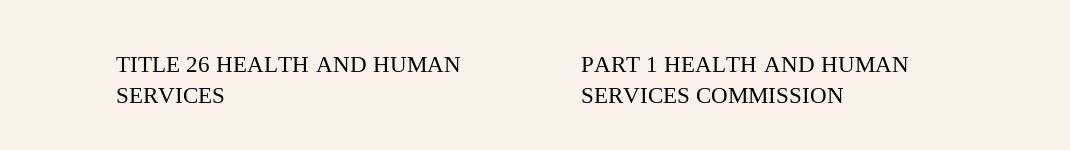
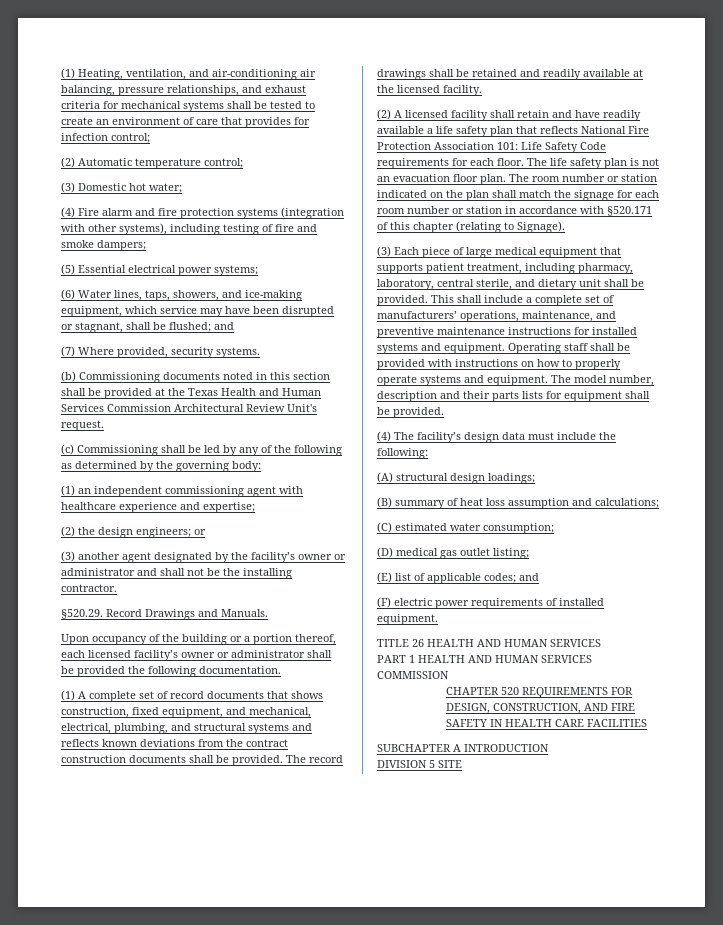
(116, 64) none -> [61,68,316,80] [61,85,306,96] [61,101,315,112] [61,117,310,128] [61,133,150,143] [61,157,243,169] [61,182,182,193] [61,207,344,219] [61,223,317,235] [61,240,146,251] [61,264,258,276] [61,289,302,301] [61,306,334,317] [61,322,234,333] [61,346,260,358] [61,371,330,383] [61,388,321,399] [61,404,317,412] [61,420,104,431] [61,444,342,456] [61,461,261,472] [61,485,303,497] [61,502,255,513] [61,526,206,538] [61,551,346,563] [61,568,292,579] [61,584,117,592] [61,609,268,620] [61,634,336,645] [61,650,332,661] [61,666,281,677] [61,690,323,702] [61,707,311,718] [61,723,312,734] [61,739,288,747] [61,755,343,766] [377,69,643,80] [377,85,482,96] [377,109,641,121] [377,126,649,137] [377,142,606,153] [377,158,659,169] [377,174,657,185] [377,190,659,201] [377,206,652,216] [377,221,565,233] [377,246,621,258] [377,263,633,274] [377,279,644,290] [377,295,614,306] [377,311,616,322] [377,327,637,338] [377,343,630,354] [377,359,621,370] [377,375,654,386] [377,391,650,402] [377,407,444,418] [377,431,616,443] [377,448,428,459] [377,472,535,484] [377,497,659,509] [377,522,554,534] [377,547,529,559] [377,572,539,584] [377,597,604,609] [377,614,438,625] (1) Heating, ventilation, and air-conditioning air balancing, pressure relationships, and exhaust criteria for mechanical systems shall be tested to create an environment of care that provides for infection control; // (2) Automatic temperature control; // (3) Domestic hot water; // (4) Fire alarm and fire protection systems (integration with other systems), including testing of fire and smoke dampers; // (5) Essential electrical power systems; // (6) Water lines, taps, showers, and ice-making equipment, which service may have been disrupted or stagnant, shall be flushed; and // (7) Where provided, security systems. // (b) Commissioning documents noted in this section shall be provided at the Texas Health and Human Services Commission Architectural Review Unit's request. // (c) Commissioning shall be led by any of the following as determined by the governing body: // (1) an independent commissioning agent with healthcare experience and expertise; // (2) the design engineers; or // (3) another agent designated by the facility’s owner or administrator and shall not be the installing contractor. // §520.29. Record Drawings and Manuals. // Upon occupancy of the building or a portion thereof, each licensed facility’s owner or administrator shall be provided the following documentation. // (1) A complete set of record documents that shows construction, fixed equipment, and mechanical, electrical, plumbing, and structural systems and reflects known deviations from the contract construction documents shall be provided. The record drawings shall be retained and readily available at the licensed facility. // (2) A licensed facility shall retain and have readily available a life safety plan that reflects National Fire Protection Association 101: Life Safety Code requirements for each floor. The life safety plan is not an evacuation floor plan. The room number or station indicated on the plan shall match the signage for each room number or station in accordance with §520.171 of this chapter (relating to Signage). // (3) Each piece of large medical equipment that supports patient treatment, including pharmacy, laboratory, central sterile, and dietary unit shall be provided. This shall include a complete set of manufacturers’ operations, maintenance, and preventive maintenance instructions for installed systems and equipment. Operating staff shall be provided with instructions on how to properly operate systems and equipment. The model number, description and their parts lists for equipment shall be provided. // (4) The facility’s design data must include the following: // (A) structural design loadings; // (B) summary of heat loss assumption and calculations; // (C) estimated water consumption; // (D) medical gas outlet listing; // (E) list of applicable codes; and // (F) electric power requirements of installed equipment. //
(845, 95) none -> [446,687,634,698] [446,703,636,714] [446,719,648,727] [377,744,549,752] [377,760,462,768] // CHAPTER 520 REQUIREMENTS FOR DESIGN, CONSTRUCTION, AND FIRE SAFETY IN HEALTH CARE FACILITIES // SUBCHAPTER A INTRODUCTION // DIVISION 5 SITE

